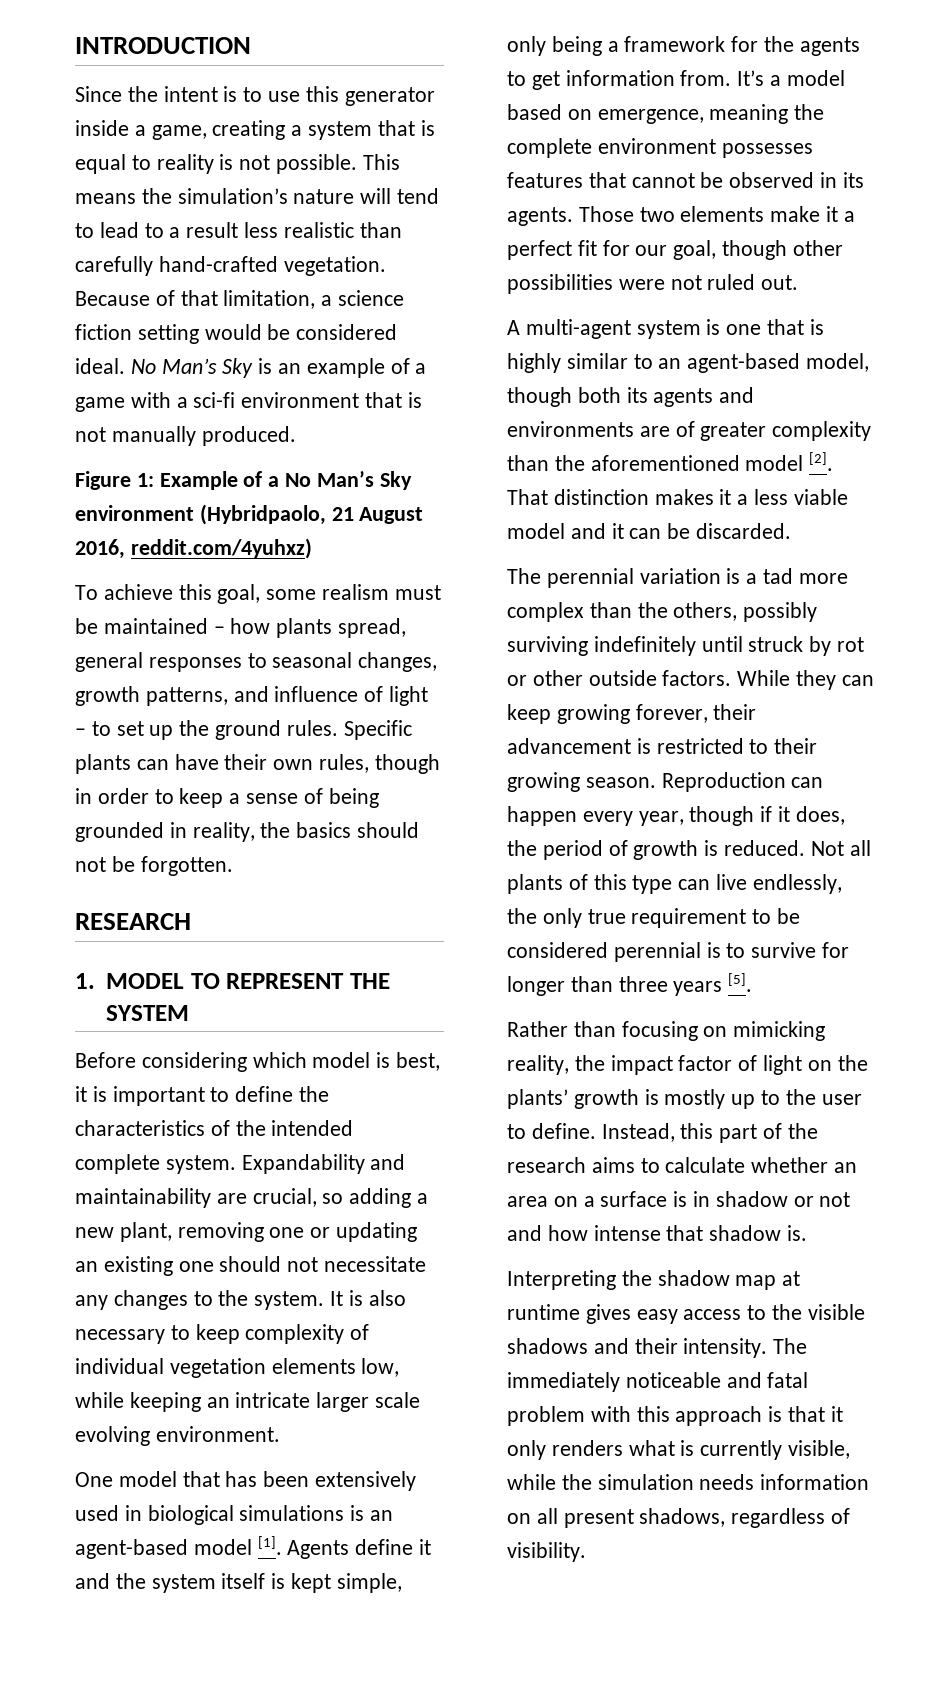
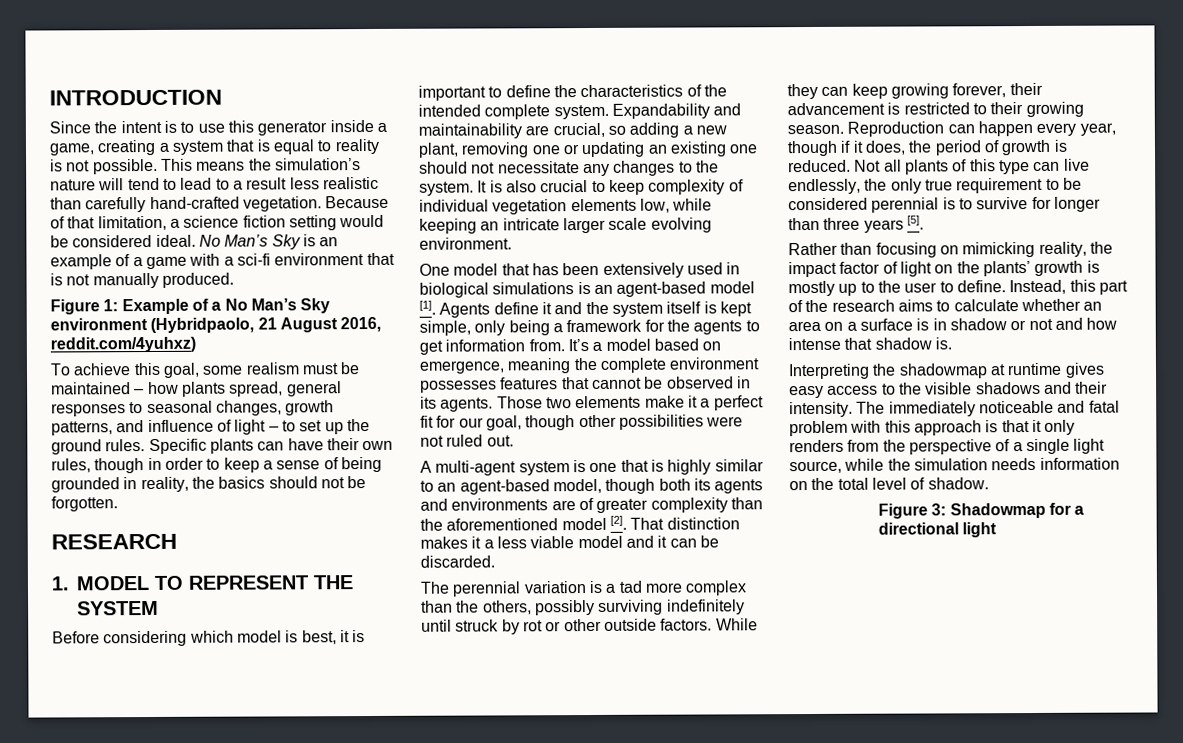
[75,1329,165,1344] necessary -> [540,180,589,193] crucial
[657,1270,777,1290] shadow map -> [898,363,988,379] shadowmap
[628,1440,851,1460] what is currently visible, -> [847,438,1106,455] [789,460,842,474] from the perspective of a single light source,
[536,1508,851,1528] [507,1542,586,1562] all present shadows, regardless of visibility. -> [811,477,989,491] [877,502,1085,519] [877,522,998,538] the total level of shadow. // Figure 3: Shadowmap for a directional light

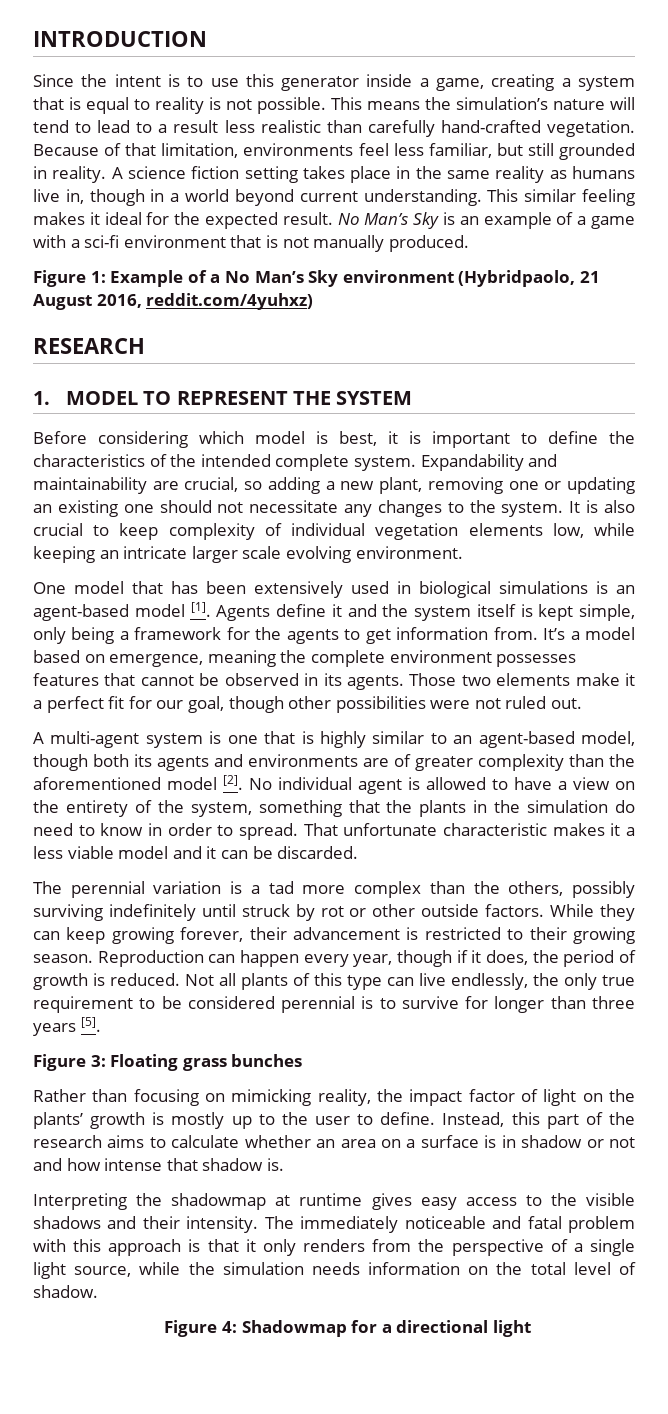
[169,214,385,231] [50,234,196,248] a science fiction setting would be considered ideal. -> [243,143,636,160] [33,166,635,183] [33,189,635,206] [33,212,333,229] environments feel less familiar, but still grounded in reality. A science fiction setting takes place in the same reality as humans live in, though in a world beyond current understanding. This similar feeling makes it ideal for the expected result.
[50,362,361,378] [51,381,342,397] [51,400,335,417] [51,419,370,436] [51,438,394,455] [51,456,382,474] [51,476,367,493] [51,496,118,512] // To achieve this goal, some realism must be maintained – how plants spread, general responses to seasonal changes, growth patterns, and influence of light – to set up the ground rules. Specific plants can have their own rules, though in order to keep a sense of being grounded in reality, the basics should not be forgotten. -> (314, 301) none
[630,517,740,530] That distinction -> [249,777,635,794] [33,800,635,817] [33,823,547,840] No individual agent is allowed to have a view on the entirety of the system, something that the plants in the simulation do need to know in order to spread. That unfortunate characteristic
(924, 222) none -> [33,1054,303,1071] // Figure 3: Floating grass bunches
[931,503,947,516] 3: -> [221,1321,237,1333] 4:

